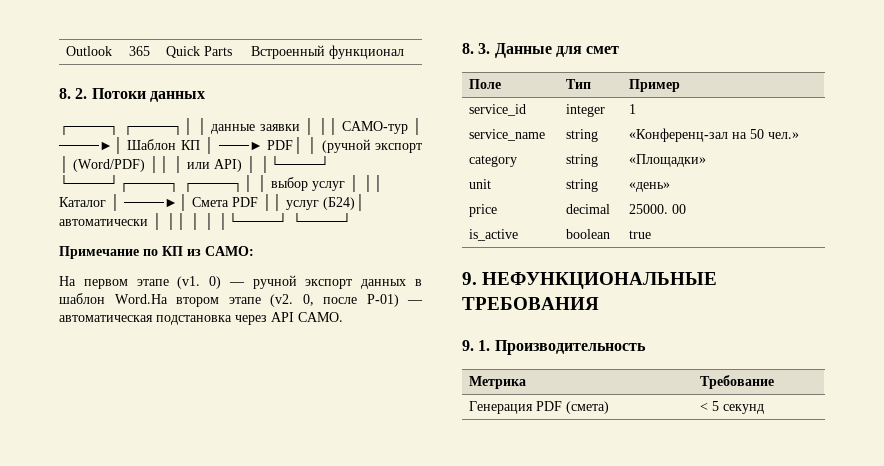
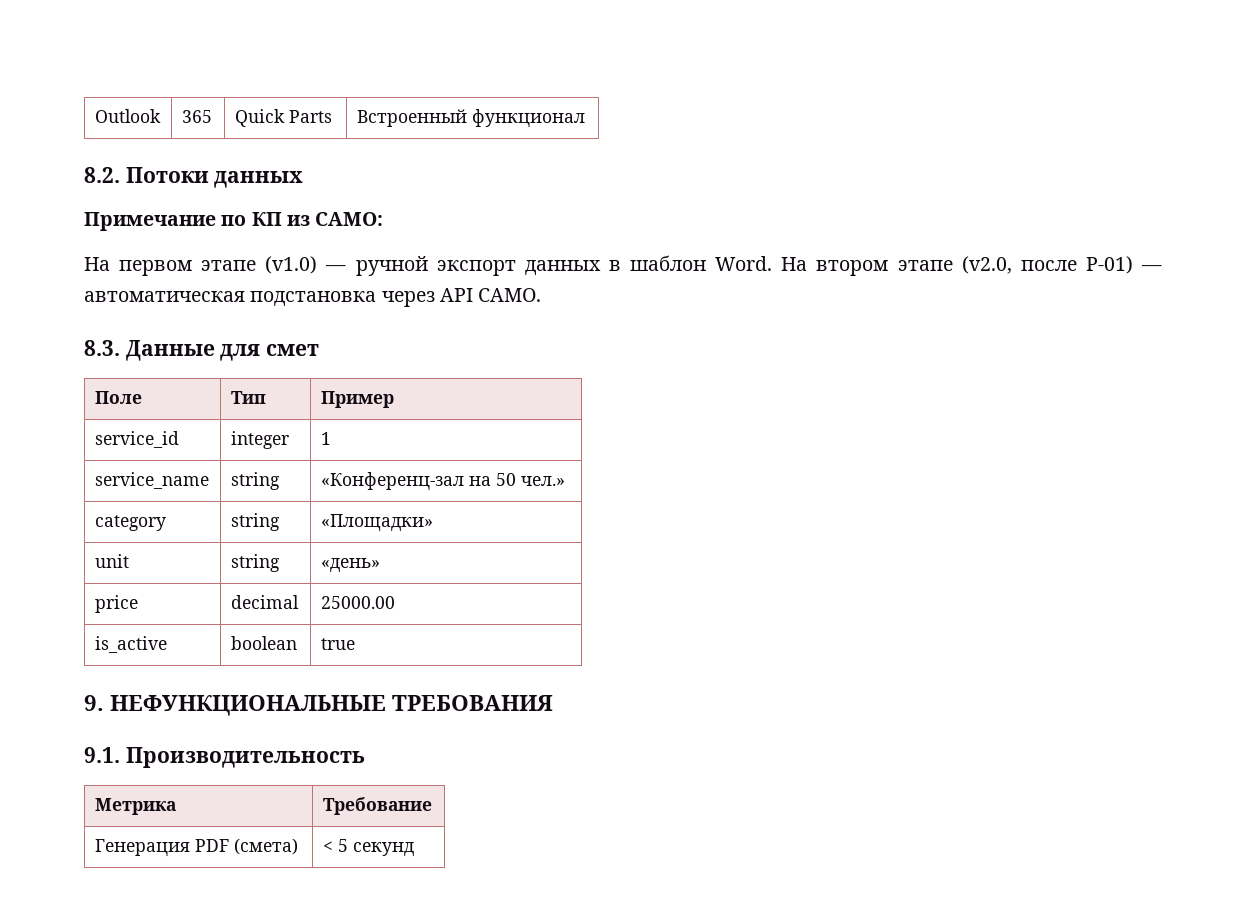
[59,88,88,99] 8. 2. -> [84,167,120,183] 8.2.
[59,118,422,135] [58,137,422,154] [59,156,330,173] [59,175,383,192] [59,194,365,211] [59,213,352,230] // ┌────┐ ┌────┐│ │ данные заявки │ ││ САМО-тур │ ────►│ Шаблон КП │ ───► PDF│ │ (ручной экспорт │ (Word/PDF) ││ │ или API) │ │└────┘ └────┘┌────┐ ┌────┐│ │ выбор услуг │ ││ Каталог │ ────►│ Смета PDF ││ услуг (Б24)│ автоматически │ ││ │ │ │└────┘ └────┘ -> (304, 179) none
[177,276,222,289] (v1. 0) -> [265,256,318,274] (v1.0)
[114,294,314,307] Word.На втором этапе (v2. 0, -> [715,256,1012,276] Word. На втором этапе (v2.0,
[462,43,491,54] 8. 3. -> [84,340,120,356] 8.3.
[628,204,686,214] 25000. 00 -> [320,596,395,609] 25000.00
[462,340,491,351] 9. 1. -> [84,747,120,763] 9.1.

